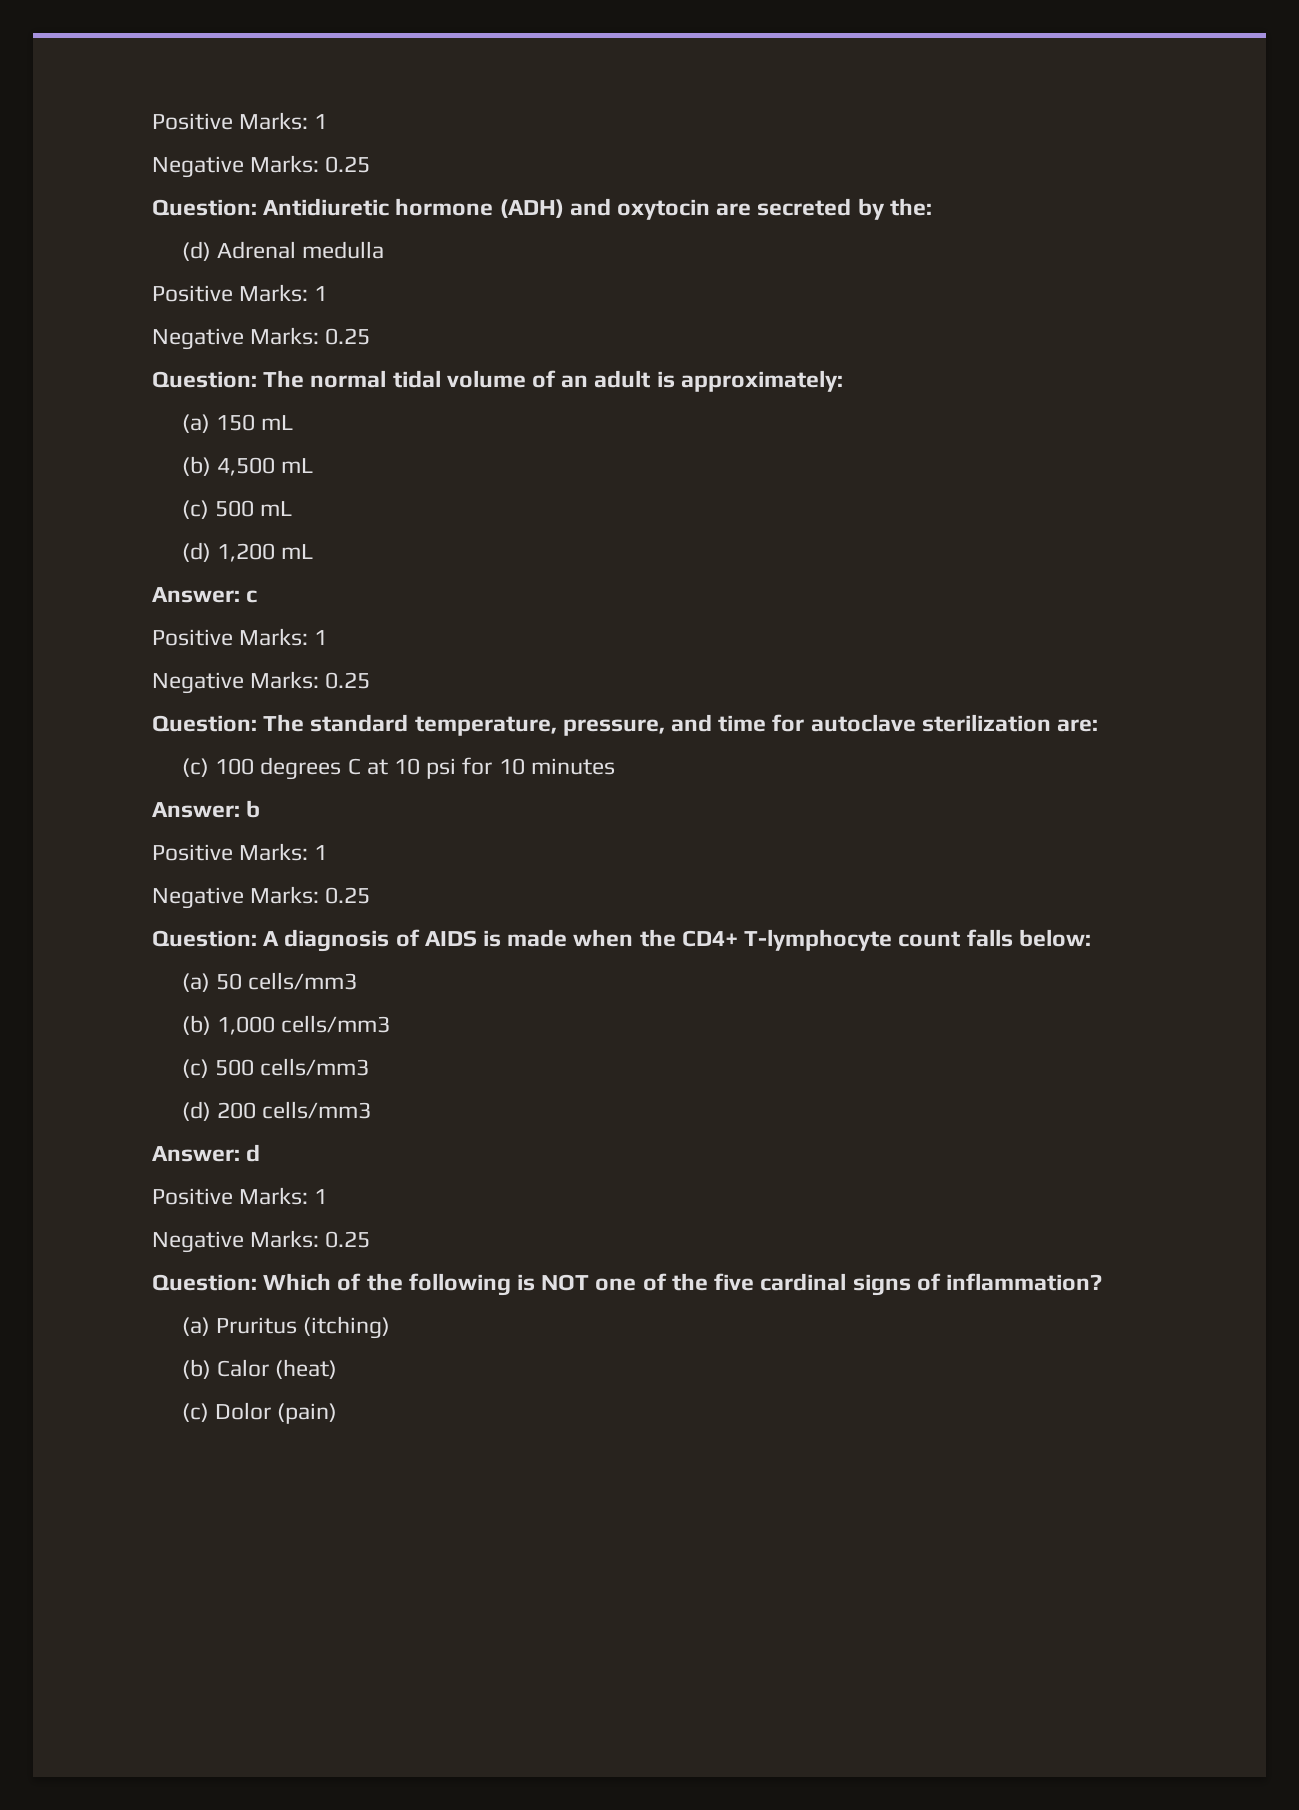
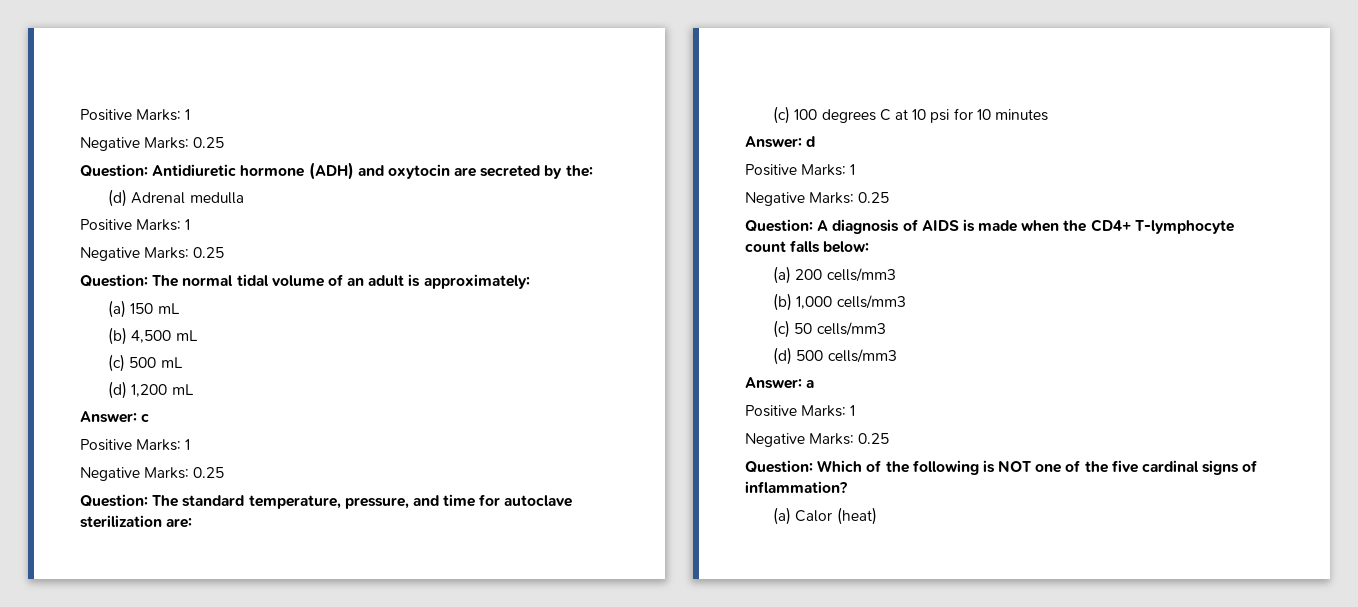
[246,800,261,818] b -> [806,136,816,147] d
[216,973,243,990] 50 -> [795,269,823,280] 200
(209, 1068) none -> [794,322,886,336] [773,347,793,365] 50 cells/mm3 // (d)
[181,1101,372,1121] [152,1144,261,1162] // (d) 200 cells/mm3 // Answer: d -> [745,377,815,389] // Answer: a
[216,1316,391,1339] [181,1359,211,1379] Pruritus (itching) // (b) -> (792, 516) none
[181,1402,338,1424] // (c) Dolor (pain) -> (877, 516) none

